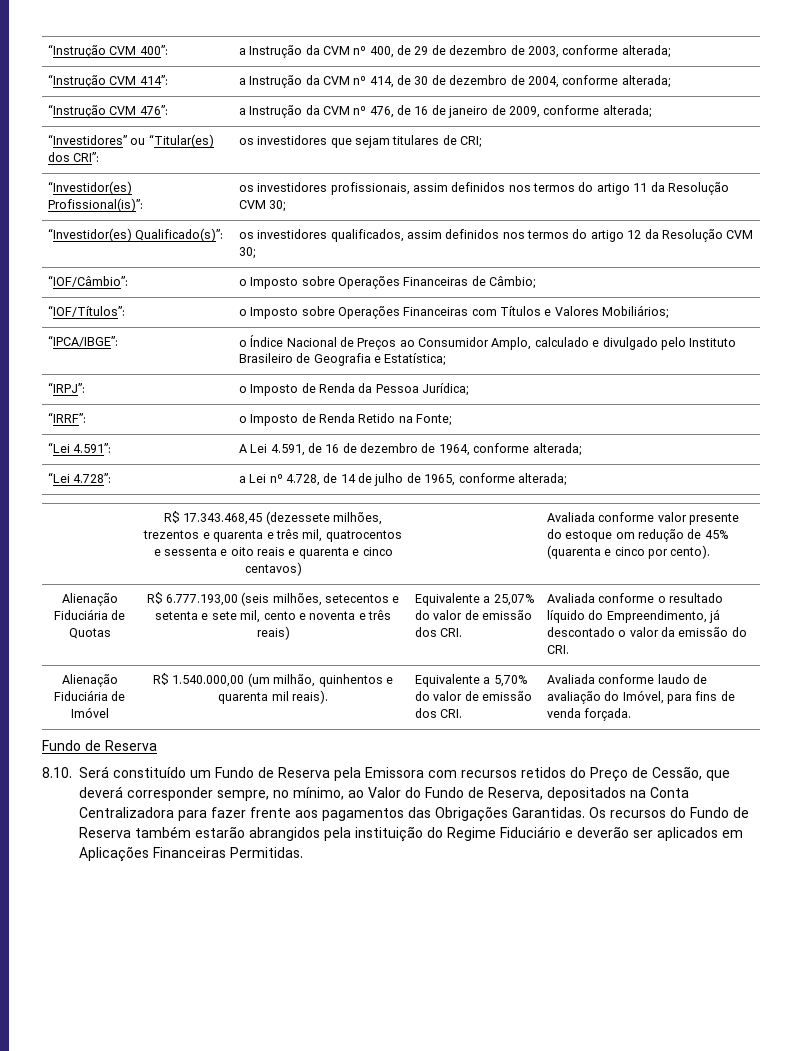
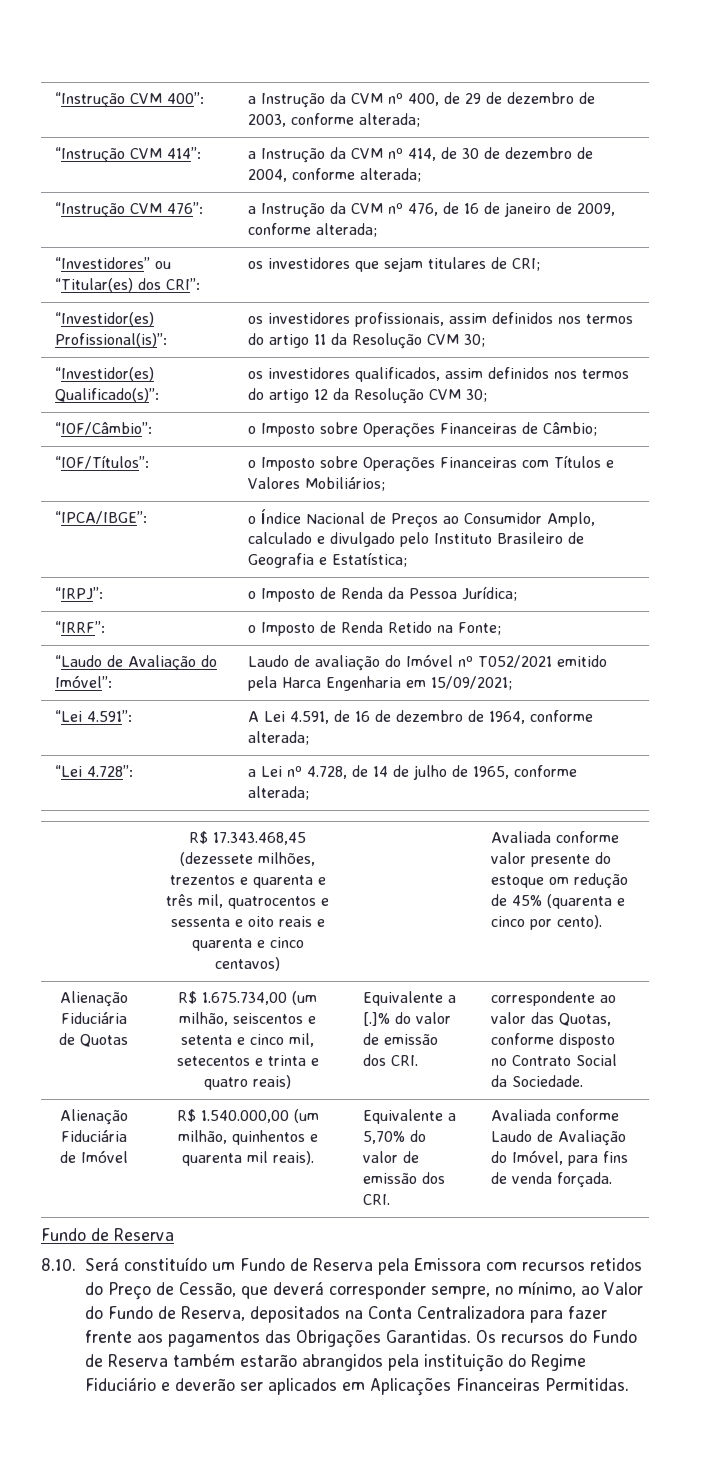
(452, 420) none -> [54,655,217,671] [54,675,112,688] [247,654,607,671] [247,676,512,691] // “Laudo de Avaliação do Imóvel”: | Laudo de avaliação do Imóvel nº T052/2021 emitido pela Harca Engenharia em 15/09/2021;
[165,592,400,606] [155,610,391,623] 6.777.193,00 (seis milhões, setecentos e setenta e sete mil, cento e noventa e três -> [202,991,317,1005] [179,1012,316,1026] [181,1033,314,1047] [176,1055,319,1066] [204,1077,248,1090] 1.675.734,00 (um milhão, seiscentos e setenta e cinco mil, setecentos e trinta e quatro
[493,594,535,606] [414,610,532,620] [414,627,463,637] [546,593,723,603] [546,609,720,623] [546,627,747,637] [546,645,569,654] 25,07% do valor de emissão dos CRI. | Avaliada conforme o resultado líquido do Empreendimento, já descontado o valor da emissão do CRI. -> [362,1012,451,1026] [362,1033,438,1045] [362,1054,418,1066] [490,991,616,1006] [490,1012,611,1026] [490,1033,615,1048] [490,1054,617,1066] [490,1075,583,1087] [.]% do valor de emissão dos CRI. | correspondente ao valor das Quotas, conforme disposto no Contrato Social da Sociedade.
[657,674,707,684] [546,691,601,704] laudo de avaliação -> [490,1130,626,1146] Laudo de Avaliação

